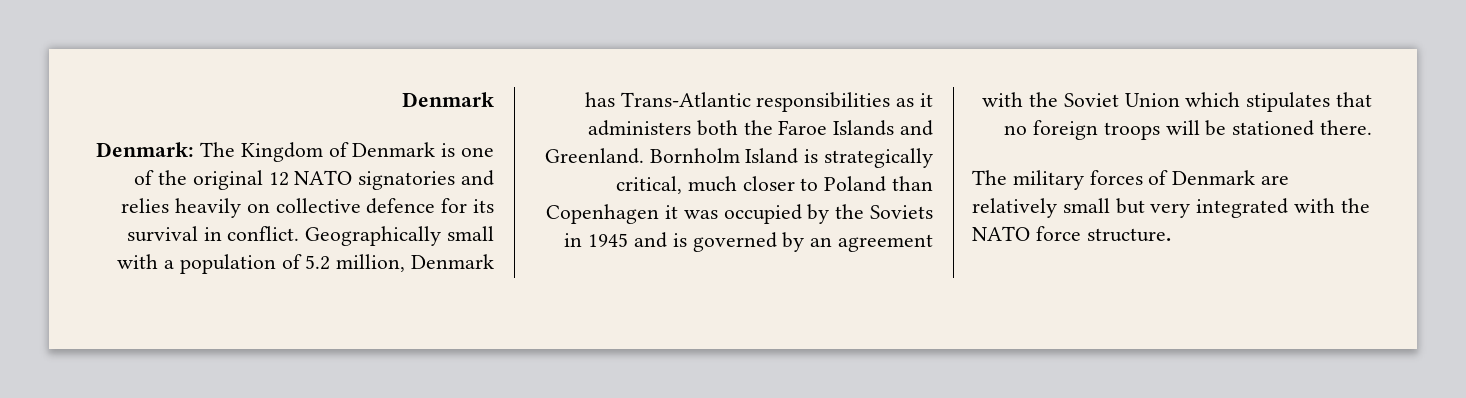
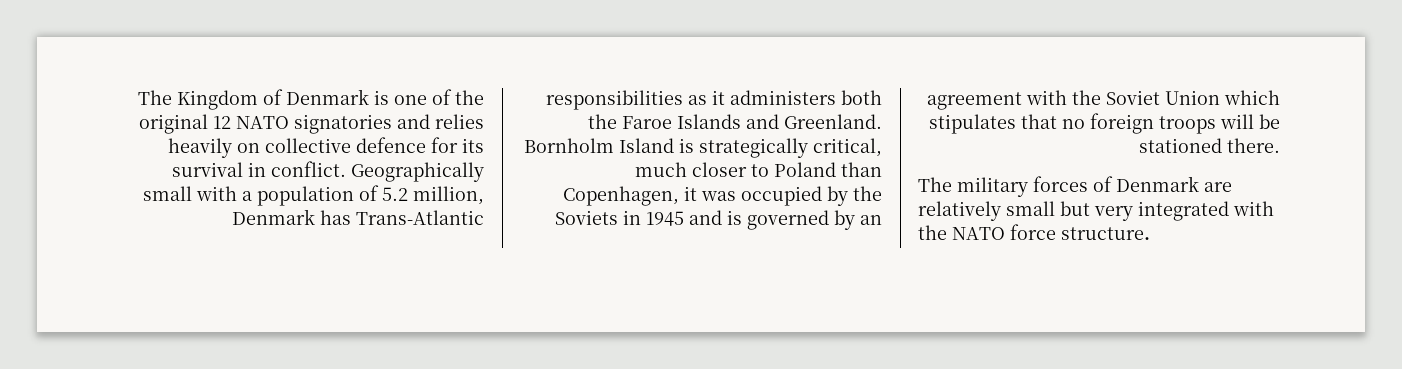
[402,92,494,107] [96,142,195,157] Denmark // Denmark: -> (138, 97) none
[546,204,660,224] Copenhagen -> [563,186,679,206] Copenhagen,

